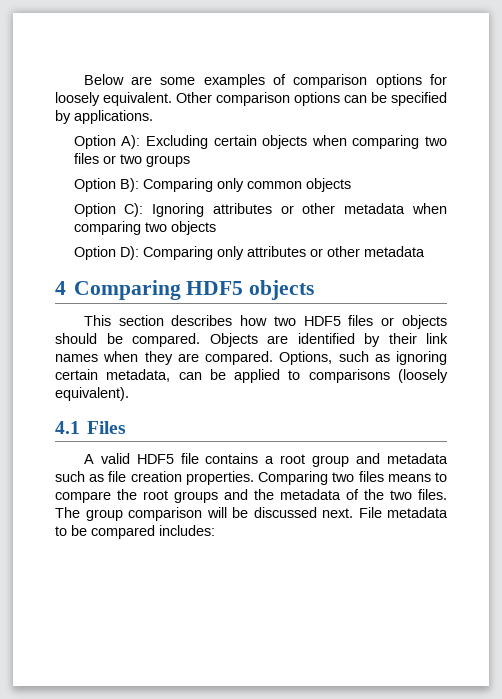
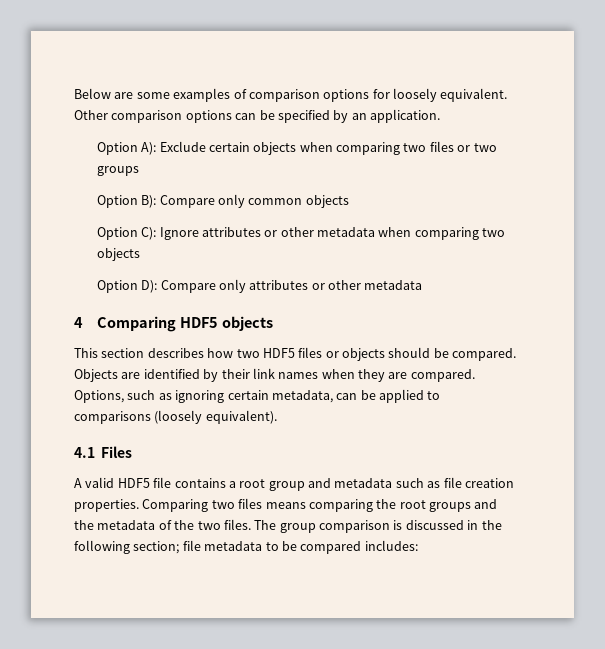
[74,110,153,124] applications. -> [351,109,440,123] an application.
[145,135,208,149] Excluding -> [159,141,206,152] Exclude
[142,178,213,192] Comparing -> [159,195,215,208] Compare
[152,203,205,217] Ignoring -> [159,227,199,240] Ignore
[142,246,213,260] Comparing -> [160,280,216,293] Compare
[435,472,447,482] [55,491,111,503] to compare -> [308,499,373,512] comparing
[206,507,382,518] will be discussed next. File -> [393,520,502,530] [74,540,201,554] is discussed in the following section; file

